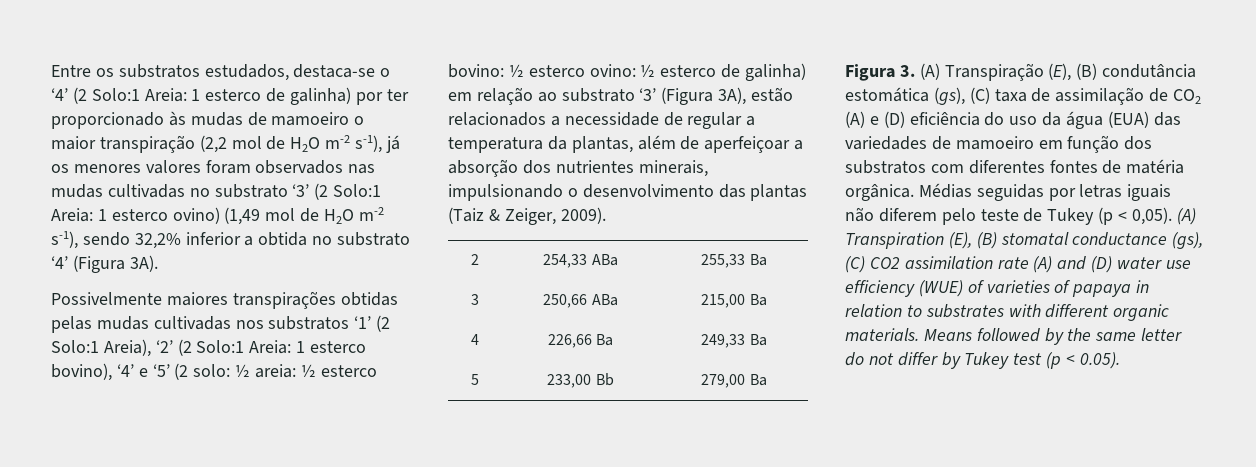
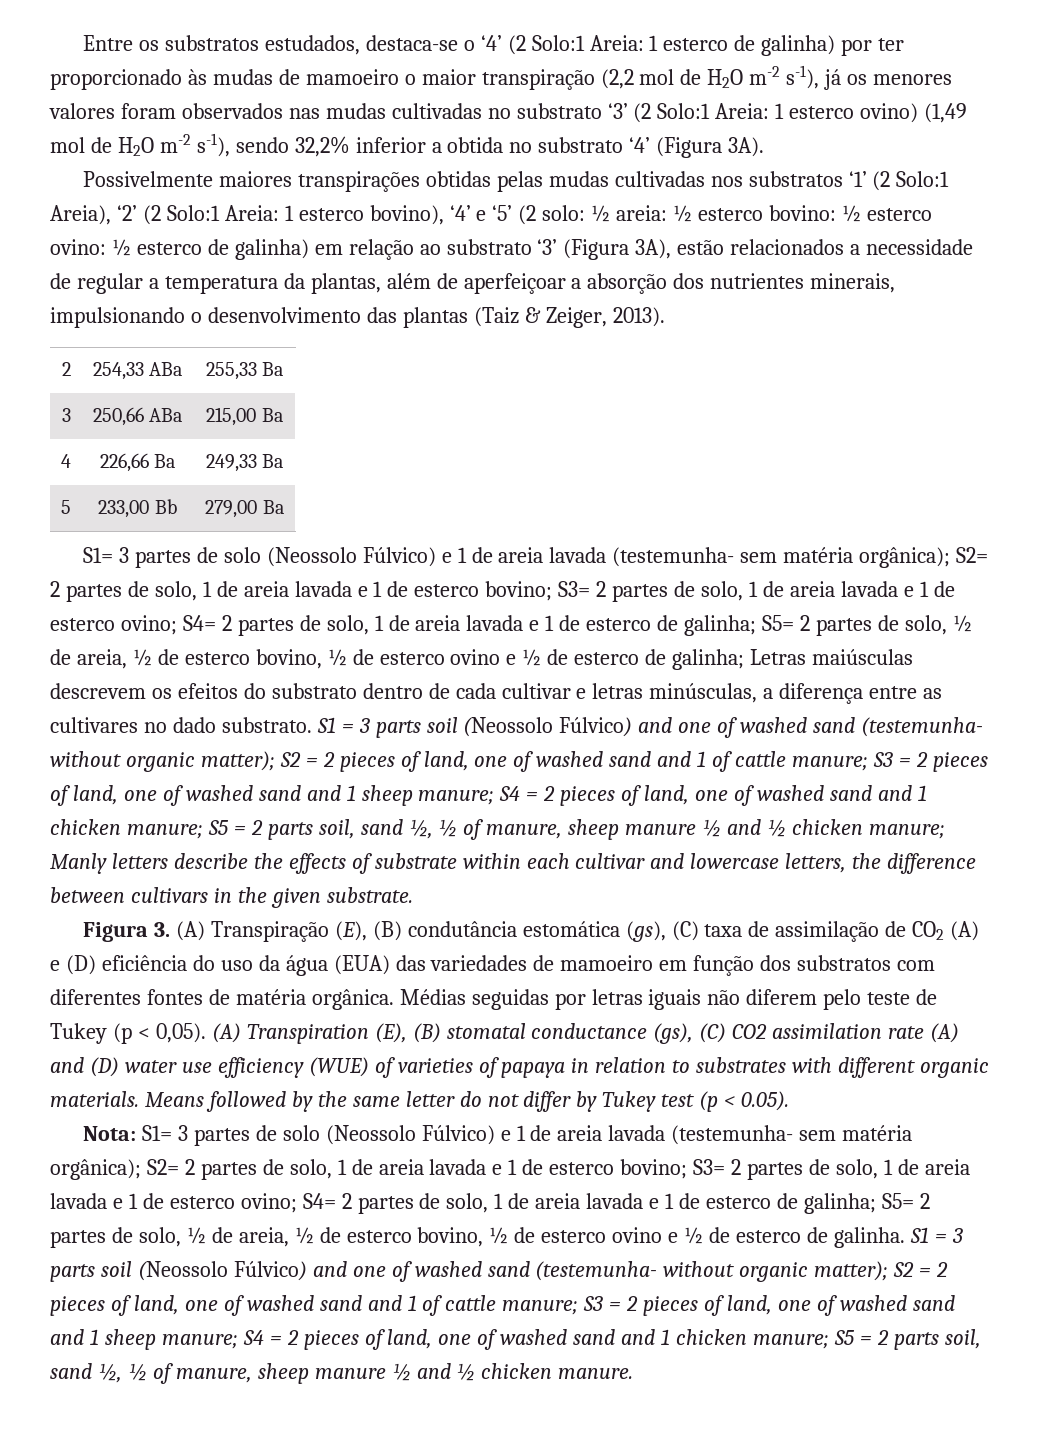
[560,207,606,224] 2009). -> [612,307,665,327] 2013).
(767, 380) none -> [83,547,989,568] [50,581,955,602] [50,615,972,636] [50,649,913,670] [50,683,943,704] [50,717,984,738] [50,751,988,772] [50,785,927,806] [50,819,945,840] [50,853,977,874] [50,887,413,908] // S1= 3 partes de solo (Neossolo Fúlvico) e 1 de areia lavada (testemunha- sem matéria orgânica); S2= 2 partes de solo, 1 de areia lavada e 1 de esterco bovino; S3= 2 partes de solo, 1 de areia lavada e 1 de esterco ovino; S4= 2 partes de solo, 1 de areia lavada e 1 de esterco de galinha; S5= 2 partes de solo, ½ de areia, ½ de esterco bovino, ½ de esterco ovino e ½ de esterco de galinha; Letras maiúsculas descrevem os efeitos do substrato dentro de cada cultivar e letras minúsculas, a diferença entre as cultivares no dado substrato. S1 = 3 parts soil (Neossolo Fúlvico) and one of washed sand (testemunha- without organic matter); S2 = 2 pieces of land, one of washed sand and 1 of cattle manure; S3 = 2 pieces of land, one of washed sand and 1 sheep manure; S4 = 2 pieces of land, one of washed sand and 1 chicken manure; S5 = 2 parts soil, sand ½, ½ of manure, sheep manure ½ and ½ chicken manure; Manly letters describe the effects of substrate within each cultivar and lowercase letters, the difference between cultivars in the given substrate.
(1120, 360) none -> [83,1125,913,1146] [50,1159,970,1180] [50,1193,930,1214] [50,1227,963,1248] [50,1261,949,1282] [50,1295,955,1316] [50,1329,981,1350] [50,1363,634,1384] // Nota: S1= 3 partes de solo (Neossolo Fúlvico) e 1 de areia lavada (testemunha- sem matéria orgânica); S2= 2 partes de solo, 1 de areia lavada e 1 de esterco bovino; S3= 2 partes de solo, 1 de areia lavada e 1 de esterco ovino; S4= 2 partes de solo, 1 de areia lavada e 1 de esterco de galinha; S5= 2 partes de solo, ½ de areia, ½ de esterco bovino, ½ de esterco ovino e ½ de esterco de galinha. S1 = 3 parts soil (Neossolo Fúlvico) and one of washed sand (testemunha- without organic matter); S2 = 2 pieces of land, one of washed sand and 1 of cattle manure; S3 = 2 pieces of land, one of washed sand and 1 sheep manure; S4 = 2 pieces of land, one of washed sand and 1 chicken manure; S5 = 2 parts soil, sand ½, ½ of manure, sheep manure ½ and ½ chicken manure.

